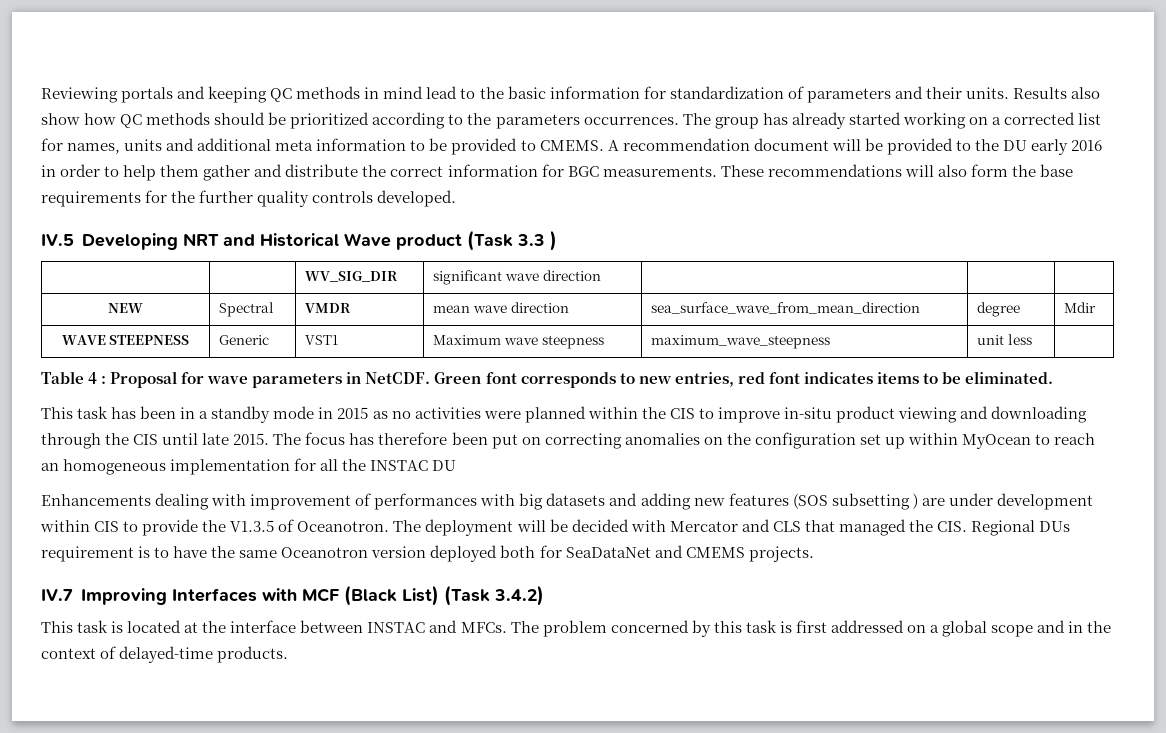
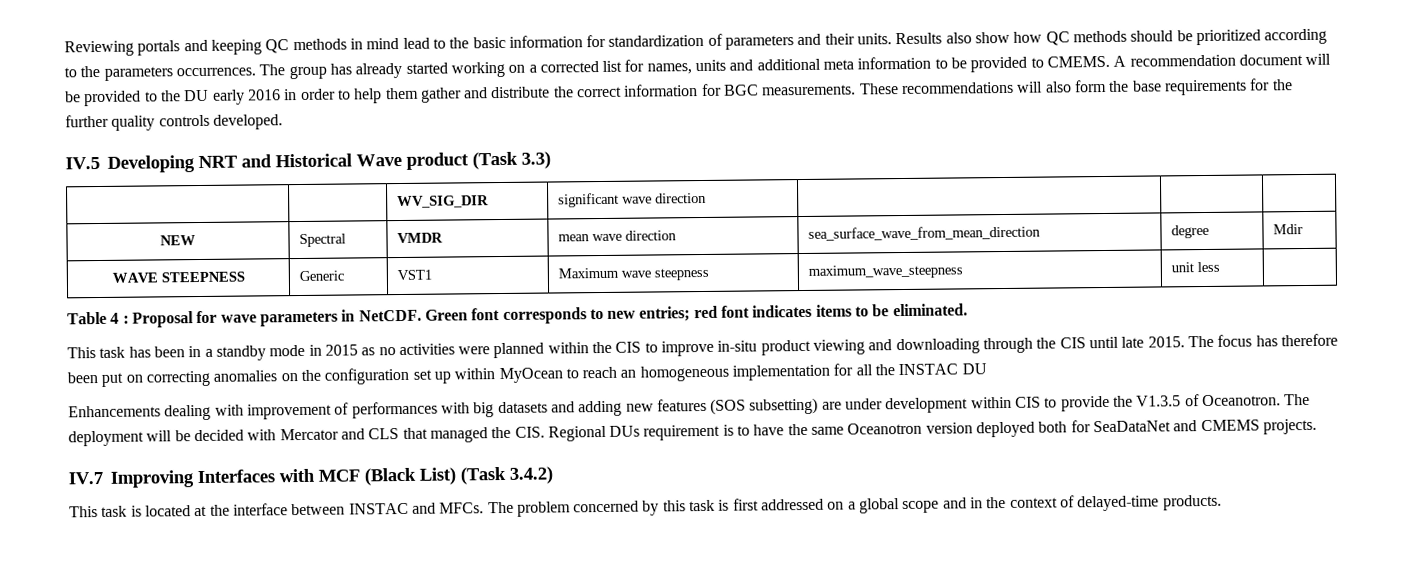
[516,230,557,251] 3.3 ) -> [521,151,551,169] 3.3)
[674,372,734,387] entries, -> [639,306,691,322] entries;
[831,493,918,510] subsetting ) -> [749,397,819,415] subsetting)

